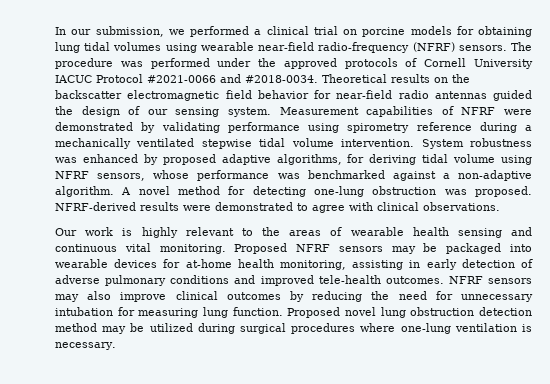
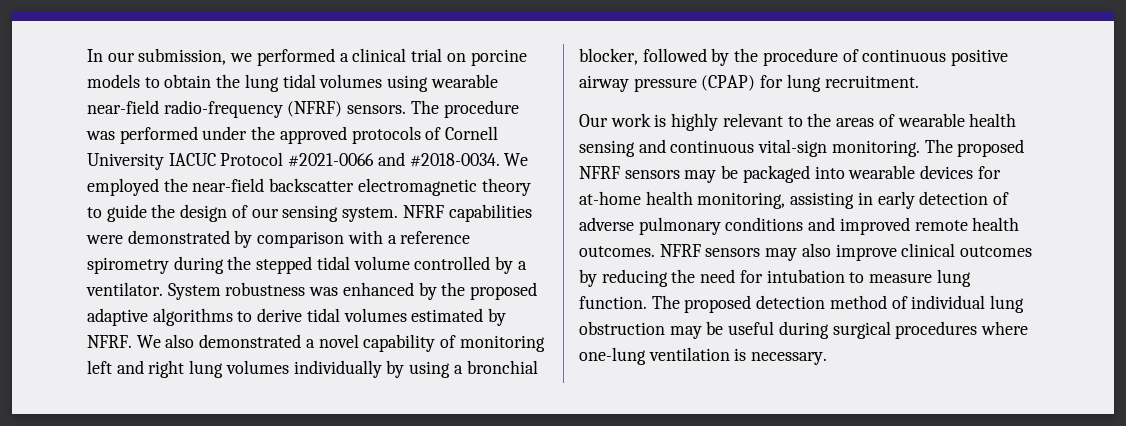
[456,26,532,37] for obtaining -> [144,74,241,88] to obtain the
[322,74,470,83] [55,90,532,101] Theoretical results on the backscatter electromagnetic field behavior for near-field radio antennas guided -> [504,153,529,166] [87,178,531,196] [87,204,147,222] We employed the near-field backscatter electromagnetic theory to guide
[279,106,532,117] [55,122,532,133] [55,138,415,149] Measurement capabilities of NFRF were demonstrated by validating performance using spirometry reference during a mechanically ventilated stepwise tidal volume intervention. -> [402,204,532,222] [86,230,471,248] [87,256,527,274] [86,282,163,296] NFRF capabilities were demonstrated by comparison with a reference spirometry during the stepped tidal volume controlled by a ventilator.
(158, 159) none -> [441,282,466,296] the
[276,154,532,165] [55,170,532,181] [55,186,532,197] [55,202,500,213] algorithms, for deriving tidal volume using NFRF sensors, whose performance was benchmarked against a non-adaptive algorithm. A novel method for detecting one-lung obstruction was proposed. NFRF-derived results were demonstrated to agree with clinical observations. -> [152,308,507,326] [87,334,545,352] [87,360,538,378] [579,48,1009,66] [579,74,919,92] algorithms to derive tidal volumes estimated by NFRF. We also demonstrated a novel capability of monitoring left and right lung volumes individually by using a bronchial blocker, followed by the procedure of continuous positive airway pressure (CPAP) for lung recruitment.
[124,243,288,254] vital monitoring. Proposed -> [758,139,1025,157] vital-sign monitoring. The proposed
[318,275,381,284] tele-health -> [914,217,1020,231] remote health
[460,294,533,302] [55,307,532,318] [55,323,193,334] unnecessary intubation for measuring lung function. Proposed novel lung obstruction detection method may be utilized -> [766,269,971,287] [579,295,1025,313] [579,321,775,339] intubation to measure lung function. The proposed detection method of individual lung obstruction may be useful

